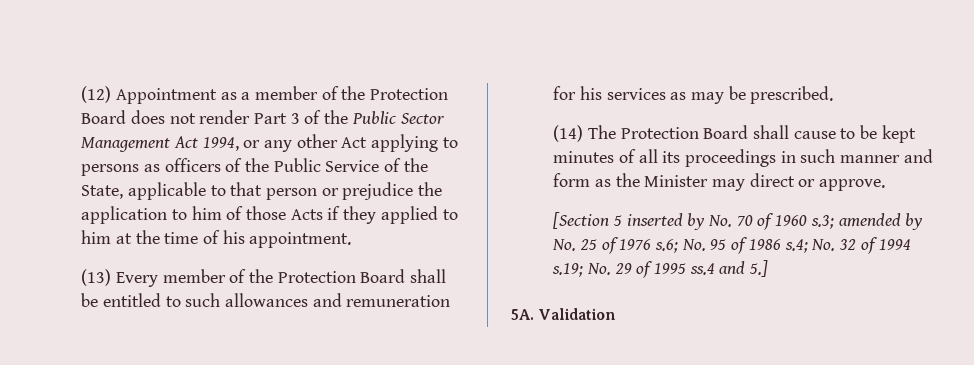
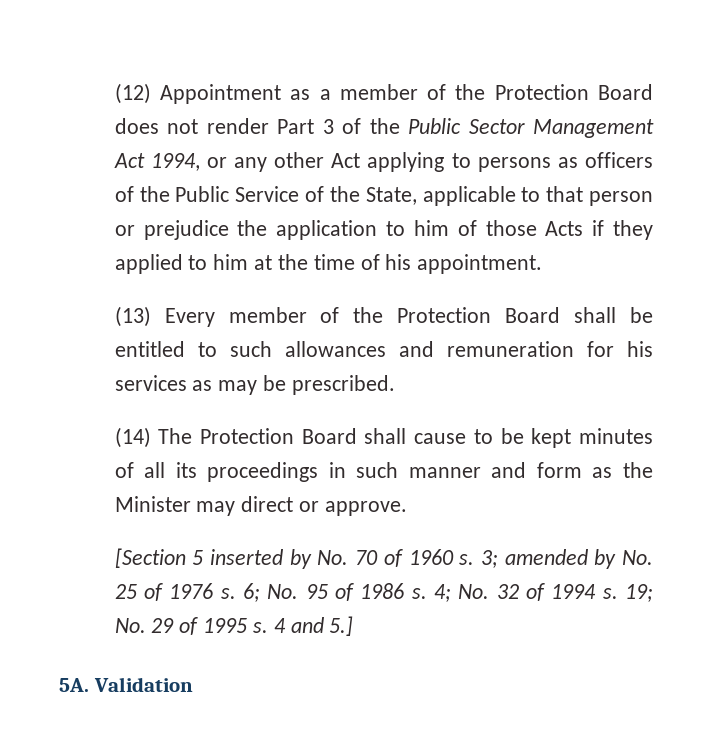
[810,215,834,229] s.3; -> [459,550,498,568] s. 3;
[655,239,679,253] s.6; -> [220,583,261,602] s. 6;
[784,239,808,253] s.4; -> [411,584,452,602] s. 4;
[552,263,584,277] s.19; -> [602,584,654,602] s. 19;
[689,263,715,275] ss.4 -> [252,618,286,633] s. 4

